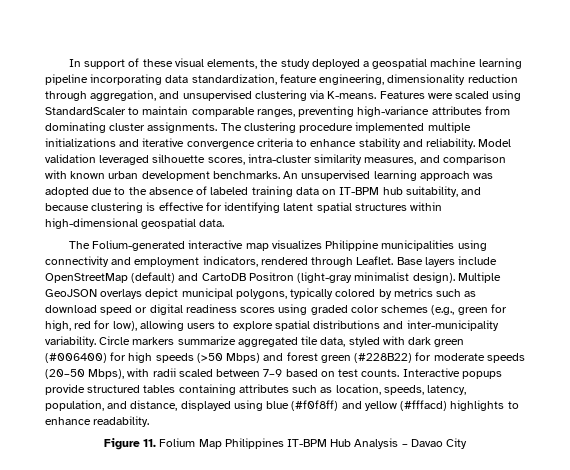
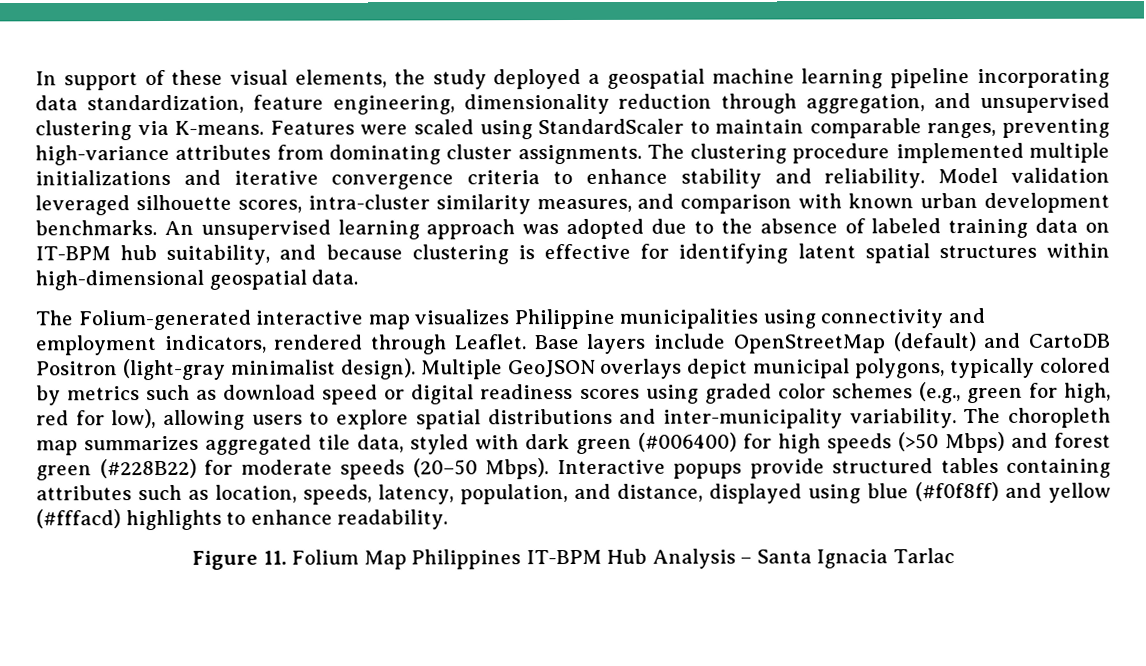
[99,336,236,345] Circle markers summarize -> [963,407,1112,428] [36,435,199,456] The choropleth map summarizes
[88,368,400,379] Mbps), with radii scaled between 7–9 based on test counts. -> [485,458,549,480] Mbps).
[410,438,468,449] Davao City -> [756,548,955,569] Santa Ignacia Tarlac

